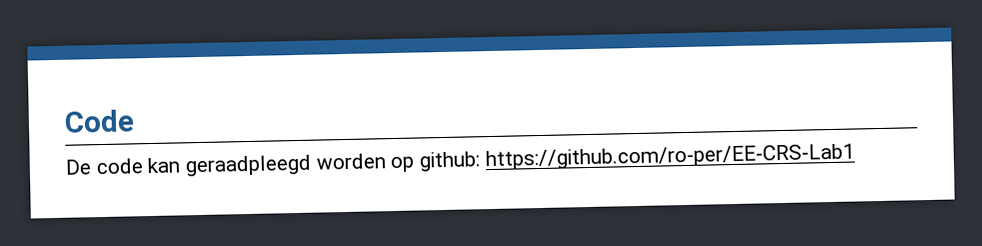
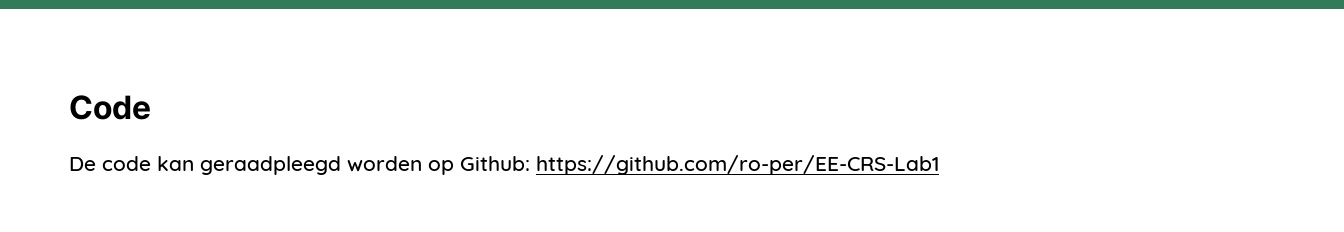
[419,151,481,172] github: -> [460,156,530,171] Github:

